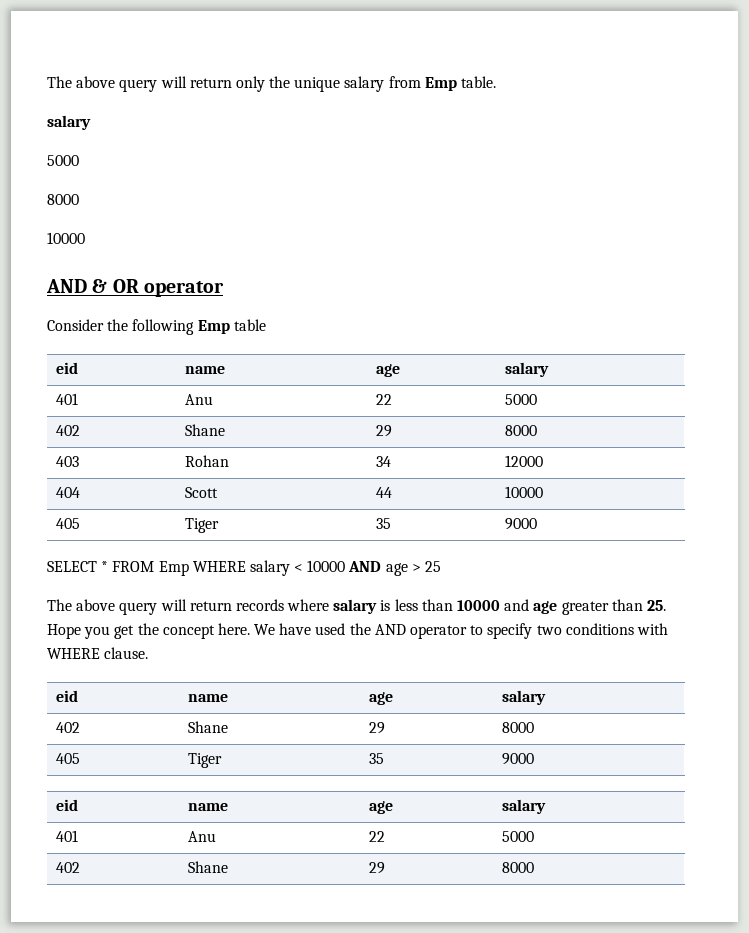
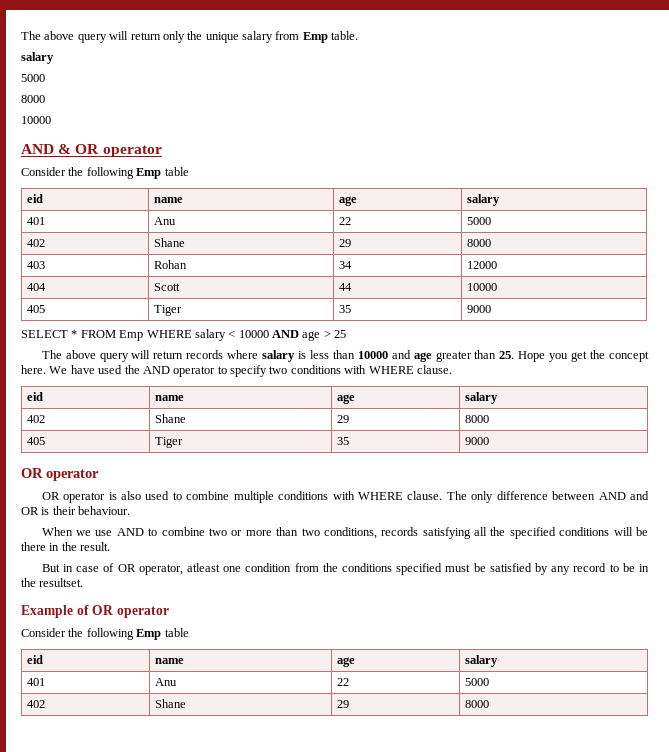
(534, 759) none -> [21,468,99,481] [41,491,649,503] [21,506,131,515] [41,527,649,539] [21,542,111,551] [41,563,650,575] [21,578,84,587] [21,605,169,618] [21,628,189,640] // OR operator // OR operator is also used to combine multiple conditions with WHERE clause. The only difference between AND and OR is their behaviour. // When we use AND to combine two or more than two conditions, records satisfying all the specified conditions will be there in the result. // But in case of OR operator, atleast one condition from the conditions specified must be satisfied by any record to be in the resultset. // Example of OR operator // Consider the following Emp table

